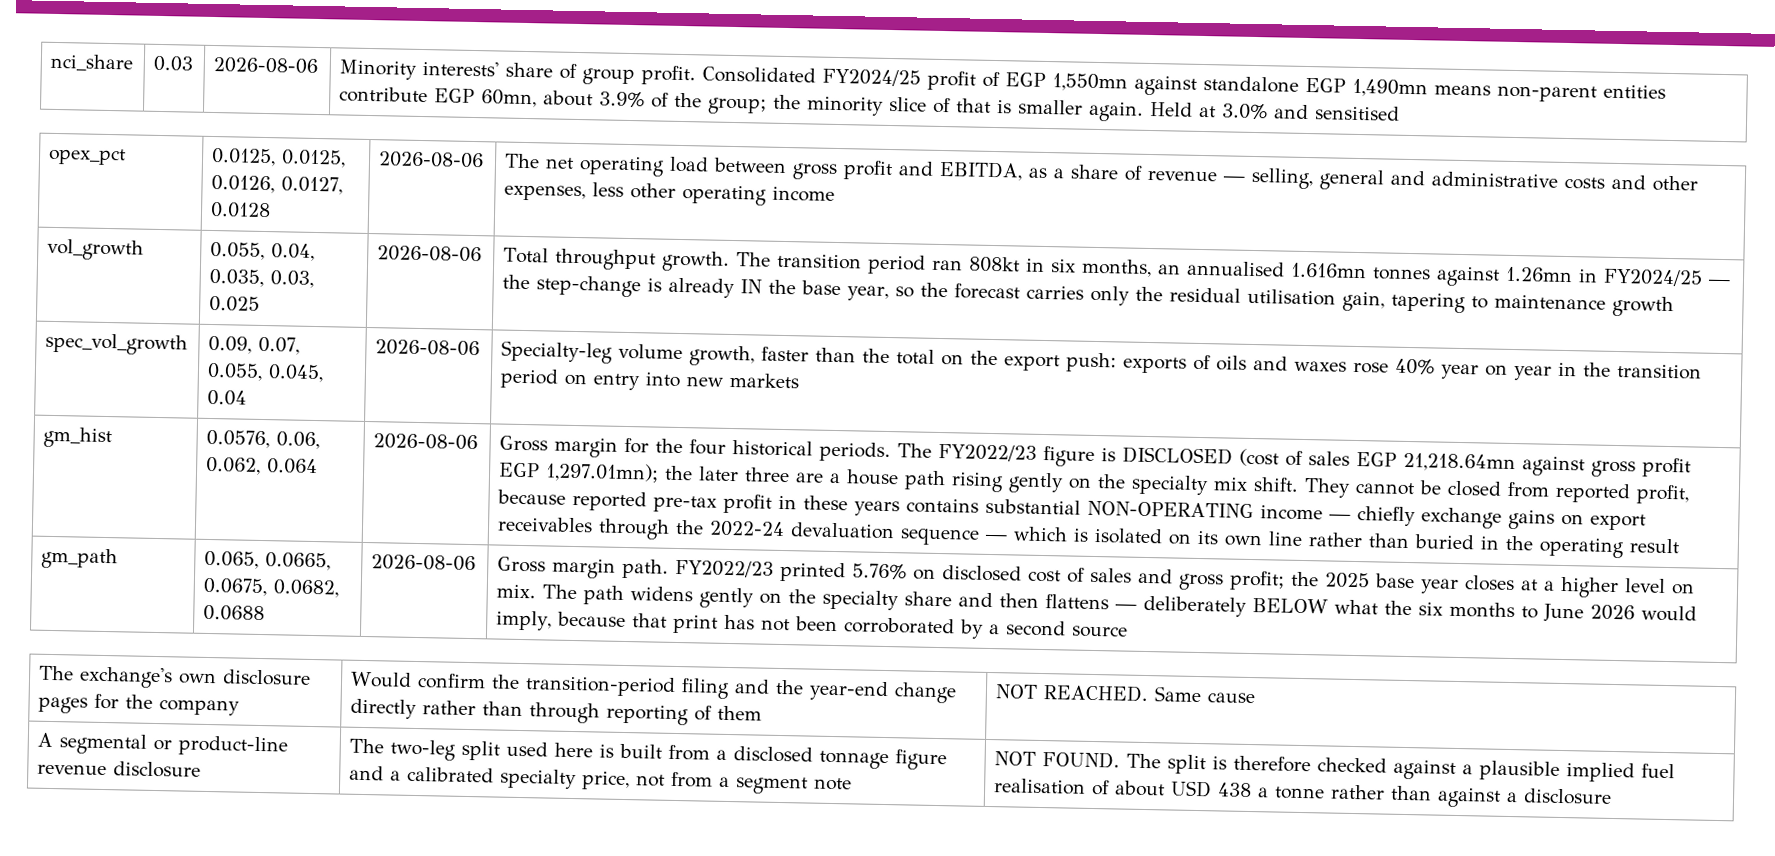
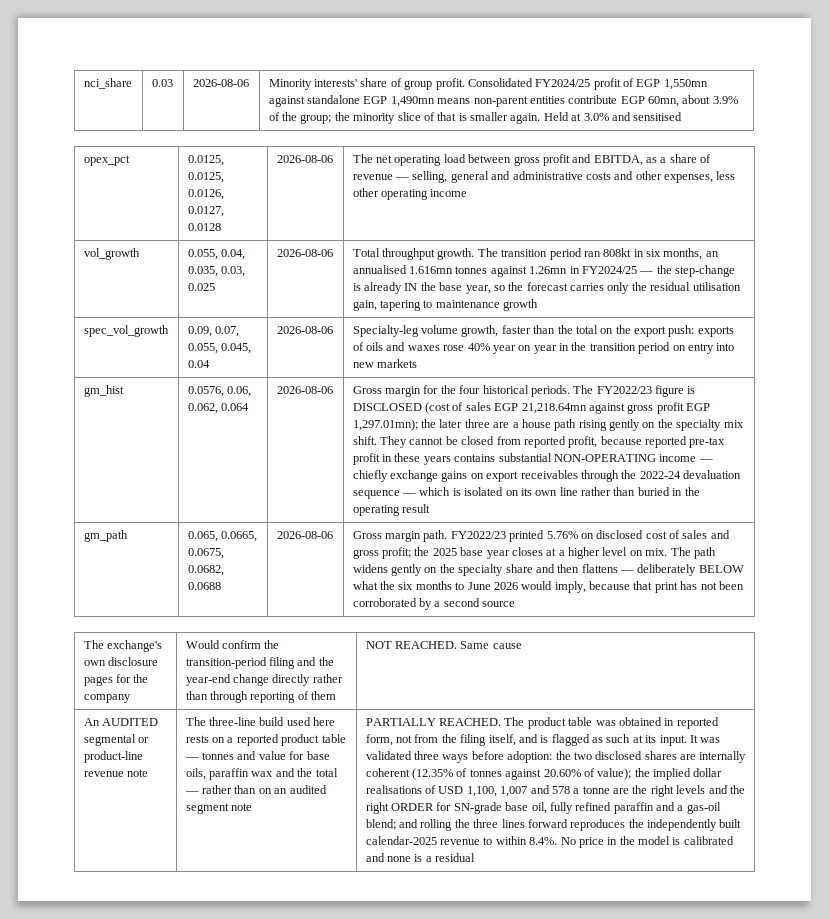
[37,732,54,748] A -> [83,718,158,726] An AUDITED
[113,761,202,778] [349,738,948,771] [349,765,853,795] [994,751,1676,783] [994,778,1613,808] disclosure | The two-leg split used here is built from a disclosed tonnage figure and a calibrated specialty price, not from a segment note | NOT FOUND. The split is therefore checked against a plausible implied fuel realisation of about USD 438 a tonne rather than against a disclosure -> [126,769,148,777] [185,717,336,726] [185,734,346,746] [184,751,330,760] [185,768,338,780] [184,785,327,794] [185,803,252,814] [365,717,719,729] [365,734,721,746] [365,751,747,763] [365,768,723,780] [365,785,745,797] [365,802,721,814] [365,819,742,831] [365,836,734,848] [365,853,476,862] note | The three-line build used here rests on a reported product table — tonnes and value for base oils, paraffin wax and the total — rather than on an audited segment note | PARTIALLY REACHED. The product table was obtained in reported form, not from the filing itself, and is flagged as such at its input. It was validated three ways before adoption: the two disclosed shares are internally coherent (12.35% of tonnes against 20.60% of value); the implied dollar realisations of USD 1,100, 1,007 and 578 a tonne are the right levels and the right ORDER for SN-grade base oil, fully refined paraffin and a gas-oil blend; and rolling the three lines forward reproduces the independently built calendar-2025 revenue to within 8.4%. No price in the model is calibrated and none is a residual

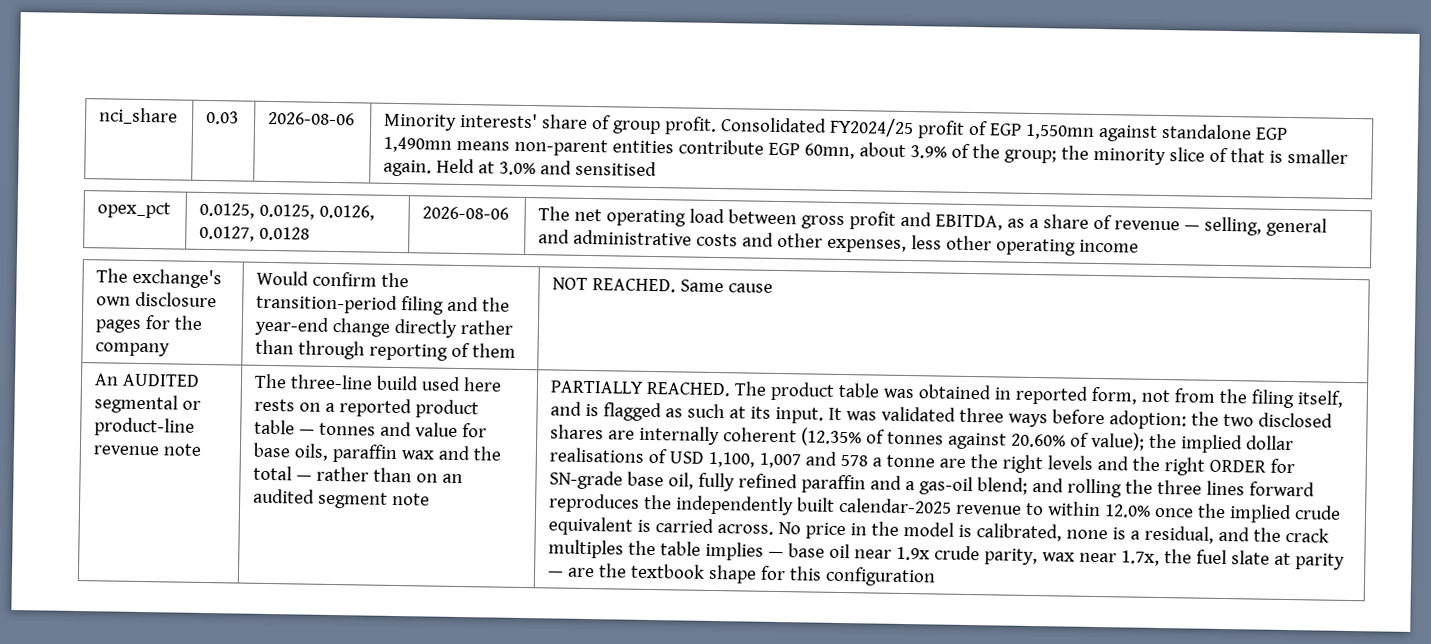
[83,248,140,260] [187,249,245,260] [187,266,245,277] [187,283,215,291] [276,249,333,257] [352,248,719,260] [352,265,735,277] [352,282,741,294] [352,299,539,311] [83,325,169,337] [187,326,239,337] [187,343,251,354] [187,360,210,368] [276,326,333,334] [352,325,734,337] [352,342,735,354] [352,359,417,368] [83,385,124,397] [187,386,251,397] [187,403,249,414] [276,386,333,394] [352,385,696,397] [352,402,710,414] [352,419,744,431] [352,436,726,448] [352,453,713,465] [352,470,741,482] [352,487,700,499] [352,504,430,516] [83,530,128,542] [187,531,257,542] [187,548,224,559] [187,565,224,576] [187,582,221,590] [276,531,333,539] [352,530,730,542] [352,547,716,559] [352,564,744,576] [352,581,744,593] [352,598,516,610] // vol_growth | 0.055, 0.04, 0.035, 0.03, 0.025 | 2026-08-06 | Total throughput growth. The transition period ran 808kt in six months, an annualised 1.616mn tonnes against 1.26mn in FY2024/25 — the step-change is already IN the base year, so the forecast carries only the residual utilisation gain, tapering to maintenance growth // spec_vol_growth | 0.09, 0.07, 0.055, 0.045, 0.04 | 2026-08-06 | Specialty-leg volume growth, faster than the total on the export push: exports of oils and waxes rose 40% year on year in the transition period on entry into new markets // gm_hist | 0.0576, 0.06, 0.062, 0.064 | 2026-08-06 | Gross margin for the four historical periods. The FY2022/23 figure is DISCLOSED (cost of sales EGP 21,218.64mn against gross profit EGP 1,297.01mn); the later three are a house path rising gently on the specialty mix shift. They cannot be closed from reported profit, because reported pre-tax profit in these years contains substantial NON-OPERATING income — chiefly exchange gains on export receivables through the 2022-24 devaluation sequence — which is isolated on its own line rather than buried in the operating result // gm_path | 0.065, 0.0665, 0.0675, 0.0682, 0.0688 | 2026-08-06 | Gross margin path. FY2022/23 printed 5.76% on disclosed cost of sales and gross profit; the 2025 base year closes at a higher level on mix. The path widens gently on the specialty share and then flattens — deliberately BELOW what the six months to June 2026 would imply, because that print has not been corroborated by a second source -> (1140, 246) none
[529,837,558,845] 8.4%. -> [1104,503,1342,524] [548,516,775,536] 12.0% once the implied crude equivalent is carried across.
[683,836,734,845] [365,853,385,862] calibrated and -> [976,523,1063,542] calibrated,
[435,853,476,862] residual -> [1144,525,1330,544] [548,539,1346,570] [547,563,937,587] residual, and the crack multiples the table implies — base oil near 1.9x crude parity, wax near 1.7x, the fuel slate at parity — are the textbook shape for this configuration

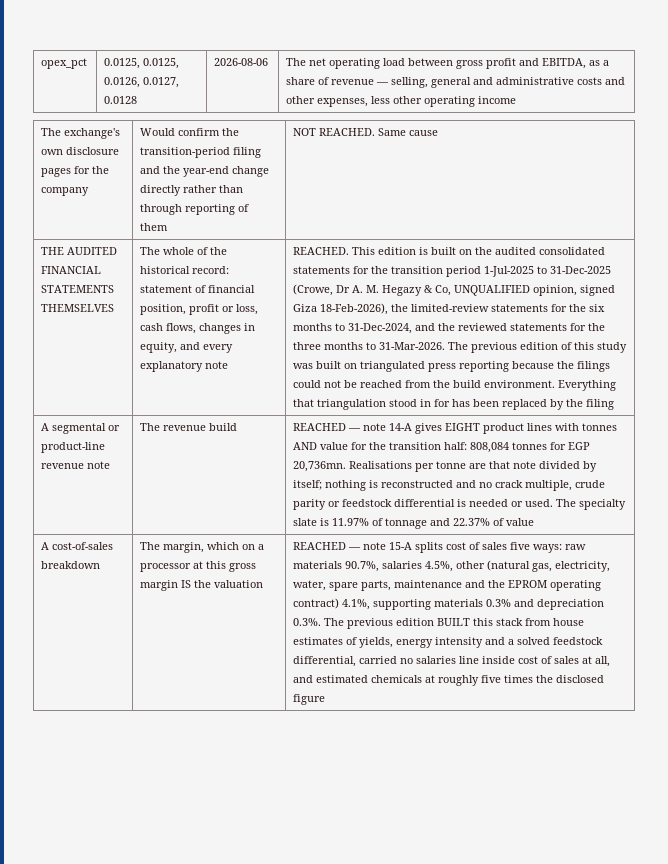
[99,107,179,125] [206,110,240,125] [268,111,356,126] [383,112,1289,142] [383,136,1349,166] [383,158,658,177] nci_share | 0.03 | 2026-08-06 | Minority interests' share of group profit. Consolidated FY2024/25 profit of EGP 1,550mn against standalone EGP 1,490mn means non-parent entities contribute EGP 60mn, about 3.9% of the group; the minority slice of that is smaller again. Held at 3.0% and sensitised // -> (41, 63) none
[94,373,201,387] An AUDITED -> [41,247,118,255] [41,266,102,274] [41,285,115,293] [41,304,115,312] [140,247,228,255] [140,266,230,274] [140,285,256,293] [140,304,259,315] [140,323,256,334] [140,342,234,353] [140,361,229,372] [293,247,606,255] [293,266,612,277] [293,284,616,296] [293,303,606,315] [293,323,606,334] [293,342,628,353] [293,361,611,372] [293,380,617,391] [293,399,615,410] [41,423,50,431] THE AUDITED FINANCIAL STATEMENTS THEMSELVES | The whole of the historical record: statement of financial position, profit or loss, cash flows, changes in equity, and every explanatory note | REACHED. This edition is built on the audited consolidated statements for the transition period 1-Jul-2025 to 31-Dec-2025 (Crowe, Dr A. M. Hegazy & Co, UNQUALIFIED opinion, signed Giza 18-Feb-2026), the limited-review statements for the six months to 31-Dec-2024, and the reviewed statements for the three months to 31-Mar-2026. The previous edition of this study was built on triangulated press reporting because the filings could not be reached from the build environment. Everything that triangulation stood in for has been replaced by the filing // A
[290,374,503,392] [254,398,480,419] [254,419,488,438] [253,442,503,464] [253,465,464,484] [253,488,431,509] [550,380,1344,409] [550,401,1334,430] [550,424,1295,454] [549,447,1296,476] [549,470,1316,498] [549,493,1342,524] [548,516,1330,544] [548,539,1346,570] [547,563,937,587] three-line build used here rests on a reported product table — tonnes and value for base oils, paraffin wax and the total — rather than on an audited segment note | PARTIALLY REACHED. The product table was obtained in reported form, not from the filing itself, and is flagged as such at its input. It was validated three ways before adoption: the two disclosed shares are internally coherent (12.35% of tonnes against 20.60% of value); the implied dollar realisations of USD 1,100, 1,007 and 578 a tonne are the right levels and the right ORDER for SN-grade base oil, fully refined paraffin and a gas-oil blend; and rolling the three lines forward reproduces the independently built calendar-2025 revenue to within 12.0% once the implied crude equivalent is carried across. No price in the model is calibrated, none is a residual, and the crack multiples the table implies — base oil near 1.9x crude parity, wax near 1.7x, the fuel slate at parity — are the textbook shape for this configuration -> [163,423,238,431] [293,423,618,434] [293,442,591,453] [293,461,598,472] [293,480,606,491] [293,499,627,510] [293,518,535,529] [41,542,114,550] [41,561,101,569] [140,542,265,553] [140,561,257,572] [140,580,264,591] [293,542,587,553] [293,560,611,572] [293,580,602,591] [293,598,605,610] [293,618,585,629] [293,637,604,648] [293,656,611,667] [293,675,605,686] [293,694,326,705] revenue build | REACHED — note 14-A gives EIGHT product lines with tonnes AND value for the transition half: 808,084 tonnes for EGP 20,736mn. Realisations per tonne are that note divided by itself; nothing is reconstructed and no crack multiple, crude parity or feedstock differential is needed or used. The specialty slate is 11.97% of tonnage and 22.37% of value // A cost-of-sales breakdown | The margin, which on a processor at this gross margin IS the valuation | REACHED — note 15-A splits cost of sales five ways: raw materials 90.7%, salaries 4.5%, other (natural gas, electricity, water, spare parts, maintenance and the EPROM operating contract) 4.1%, supporting materials 0.3% and depreciation 0.3%. The previous edition BUILT this stack from house estimates of yields, energy intensity and a solved feedstock differential, carried no salaries line inside cost of sales at all, and estimated chemicals at roughly five times the disclosed figure

